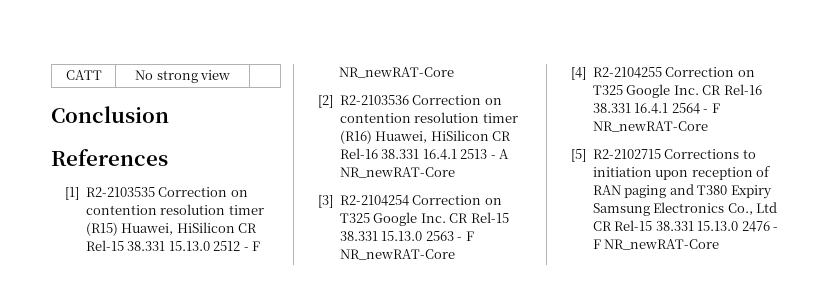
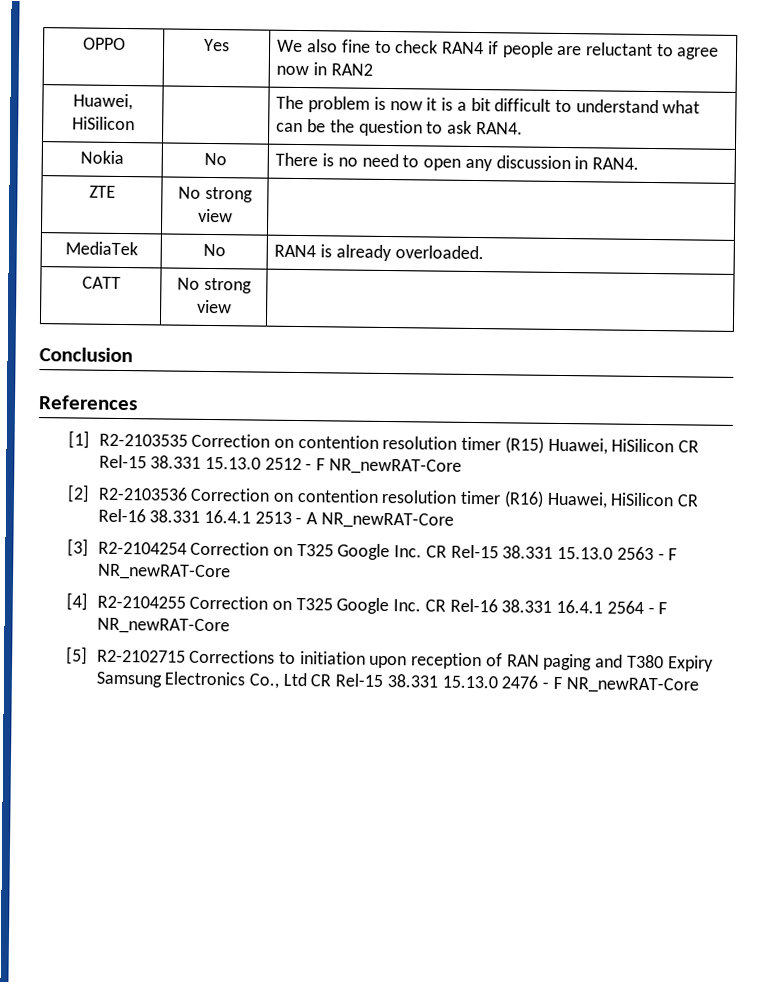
(65, 75) none -> [82,37,126,51] [204,38,230,52] [277,39,720,60] [276,62,373,76] [73,93,133,111] [71,116,135,131] [276,95,701,114] [276,119,523,137] [80,150,124,165] [203,152,227,166] [275,152,639,172] [88,185,116,198] [178,186,253,203] [197,208,233,223] [64,241,138,256] [202,243,226,257] [274,244,484,262] OPPO | Yes | We also fine to check RAN4 if people are reluctant to agree now in RAN2 // Huawei, HiSilicon | | The problem is now it is a bit difficult to understand what can be the question to ask RAN4. // Nokia | No | There is no need to open any discussion in RAN4. // ZTE | No strong view | // MediaTek | No | RAN4 is already overloaded. //

